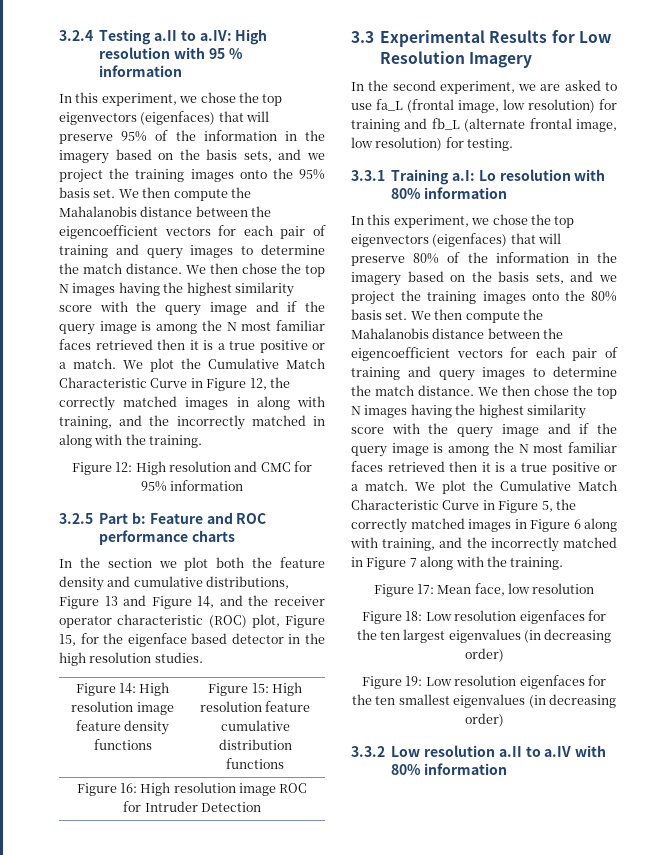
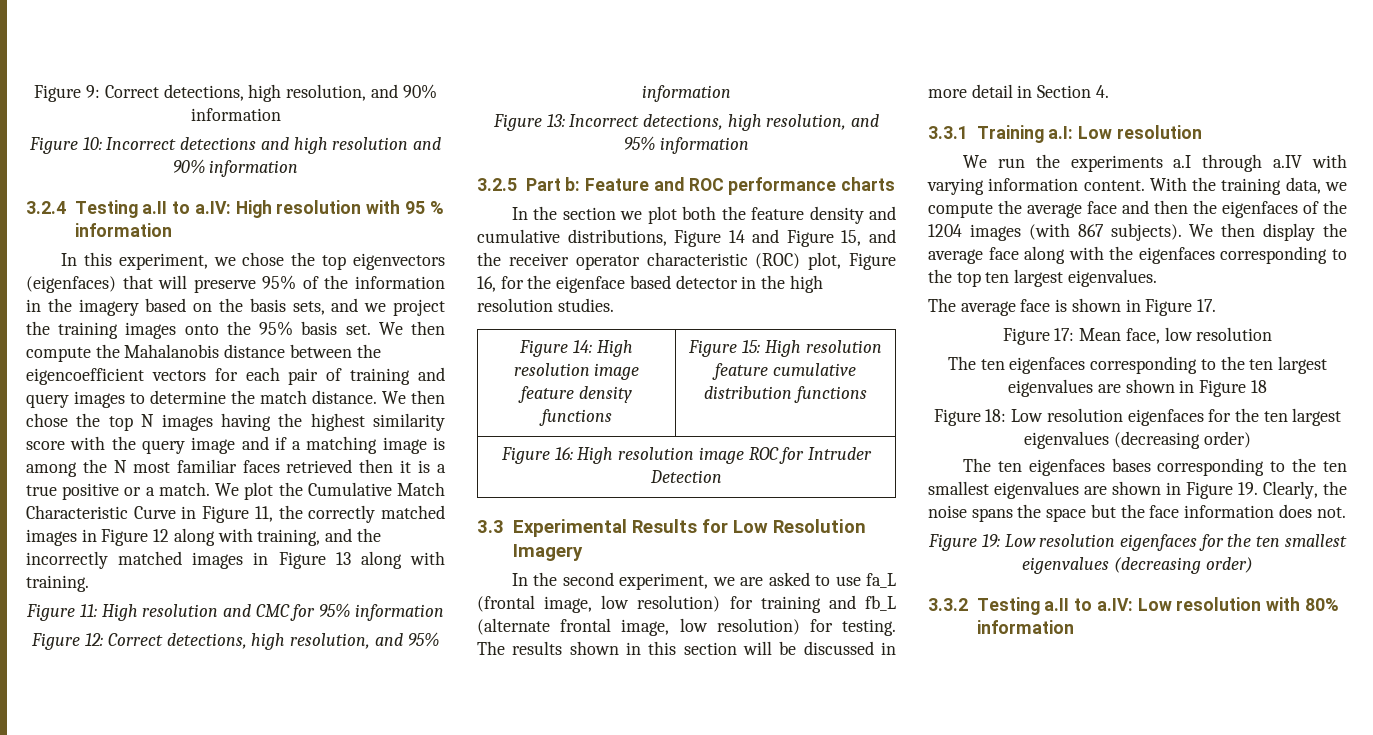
(59, 35) none -> [34,84,437,102] [190,108,281,121] [28,137,442,154] [172,159,299,177] Figure 9: Correct detections, high resolution, and 90% information // Figure 10: Incorrect detections and high resolution and 90% information //
[305,301,326,312] [59,324,95,335] the query -> [292,436,378,454] a matching
[249,377,290,390] [59,396,325,411] [59,415,325,430] [59,434,203,448] [71,462,133,475] 12, the correctly matched images in along with training, and the incorrectly matched in along with the training. // Figure 12: -> [254,505,446,523] [26,528,381,546] [26,551,446,569] [26,575,89,592] [26,604,97,621] 11, the correctly matched images in Figure 12 along with training, and the incorrectly matched images in Figure 13 along with training. // Figure 11:
(244, 485) none -> [31,632,439,650] [642,85,731,102] [492,114,880,131] [624,136,749,154] // Figure 12: Correct detections, high resolution, and 95% information // Figure 13: Incorrect detections, high resolution, and 95% information
[104,596,118,606] 13 -> [728,230,745,243] 14
[197,596,215,608] 14, -> [841,230,862,246] 15,
[59,634,76,646] 15, -> [477,276,496,292] 16,
(514, 144) none -> [477,641,896,655] [928,84,1109,98] The results shown in this section will be discussed in more detail in Section 4.
[478,169,606,181] [391,187,508,199] [351,214,575,228] [351,233,562,247] [351,252,617,266] [351,271,617,286] [351,290,617,305] [351,309,543,323] [351,328,564,339] [351,347,618,361] [351,366,617,381] [351,385,617,399] [351,404,586,419] [351,423,617,438] [351,442,617,457] [351,461,617,475] [351,480,617,494] [351,499,576,513] [351,518,617,533] [350,537,617,552] [351,556,564,570] Lo resolution with 80% information // In this experiment, we chose the top eigenvectors (eigenfaces) that will preserve 80% of the information in the imagery based on the basis sets, and we project the training images onto the 80% basis set. We then compute the Mahalanobis distance between the eigencoefficient vectors for each pair of training and query images to determine the match distance. We then chose the top N images having the highest similarity score with the query image and if the query image is among the N most familiar faces retrieved then it is a true positive or a match. We plot the Cumulative Match Characteristic Curve in Figure 5, the correctly matched images in Figure 6 along with training, and the incorrectly matched in Figure 7 along with the training. -> [1078,125,1202,139] [962,154,1347,172] [927,177,1347,195] [928,200,1347,218] [928,223,1347,241] [928,246,1347,264] [928,269,1157,287] [928,298,1217,316] Low resolution // We run the experiments a.I through a.IV with varying information content. With the training data, we compute the average face and then the eigenfaces of the 1204 images (with 867 subjects). We then display the average face along with the eigenfaces corresponding to the top ten largest eigenvalues. // The average face is shown in Figure 17.
(595, 588) none -> [947,356,1328,374] [1008,379,1267,397] // The ten eigenfaces corresponding to the ten largest eigenvalues are shown in Figure 18
[524,629,612,643] [464,648,504,662] (in decreasing order) -> [1114,431,1251,449] [962,458,1347,476] [928,481,1347,499] [928,504,1346,522] (decreasing order) // The ten eigenfaces bases corresponding to the ten smallest eigenvalues are shown in Figure 19. Clearly, the noise spans the space but the face information does not.
[528,694,616,708] (in decreasing -> [1114,557,1201,574] (decreasing
[391,745,572,757] Low resolution a.II to a.IV -> [976,597,1262,615] Testing a.II to a.IV: Low resolution

